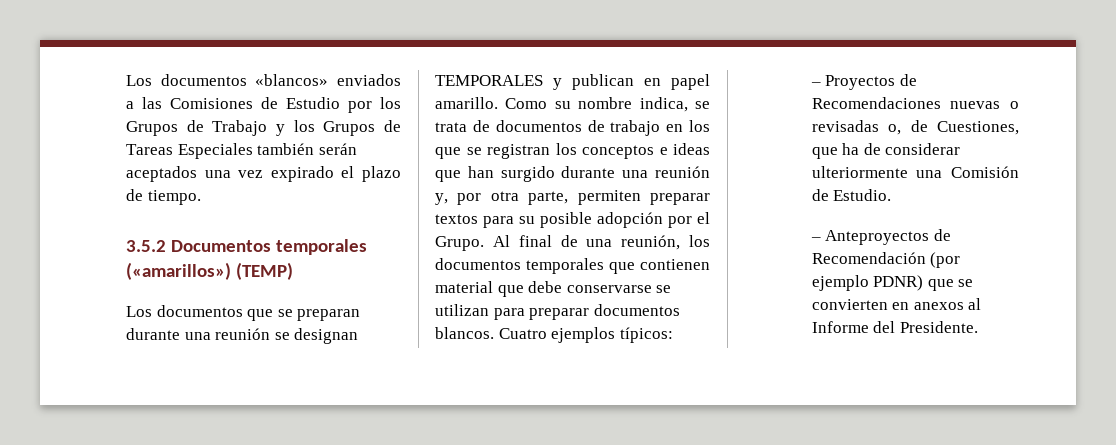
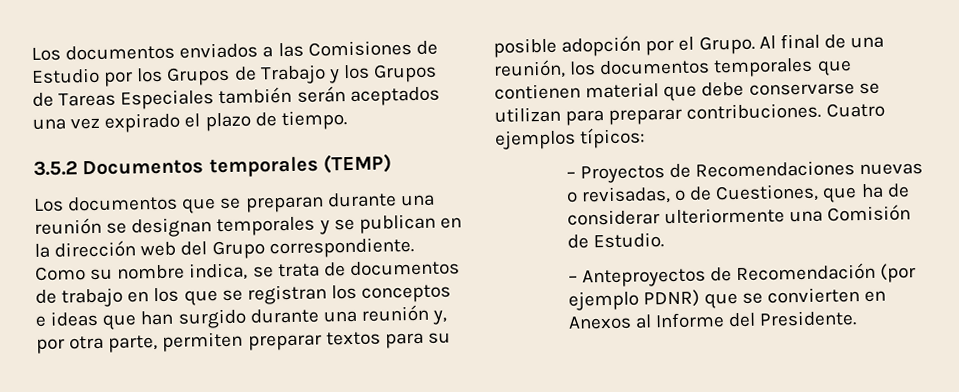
[126,74,329,86] Los documentos «blancos» -> [31,44,176,61] Los documentos
[126,262,231,280] («amarillos») -> (319, 167) none
[435,74,710,90] [435,97,498,109] TEMPORALES y publican en papel amarillo. -> [216,213,462,237] [34,237,414,260] temporales y se publican en la dirección web del Grupo correspondiente.
[593,304,680,316] [435,327,494,339] documentos blancos. -> [686,102,822,120] contribuciones.
[811,120,902,135] revisadas o, -> [580,186,686,205] revisadas, o
[913,302,964,310] anexos -> [567,315,632,330] Anexos

